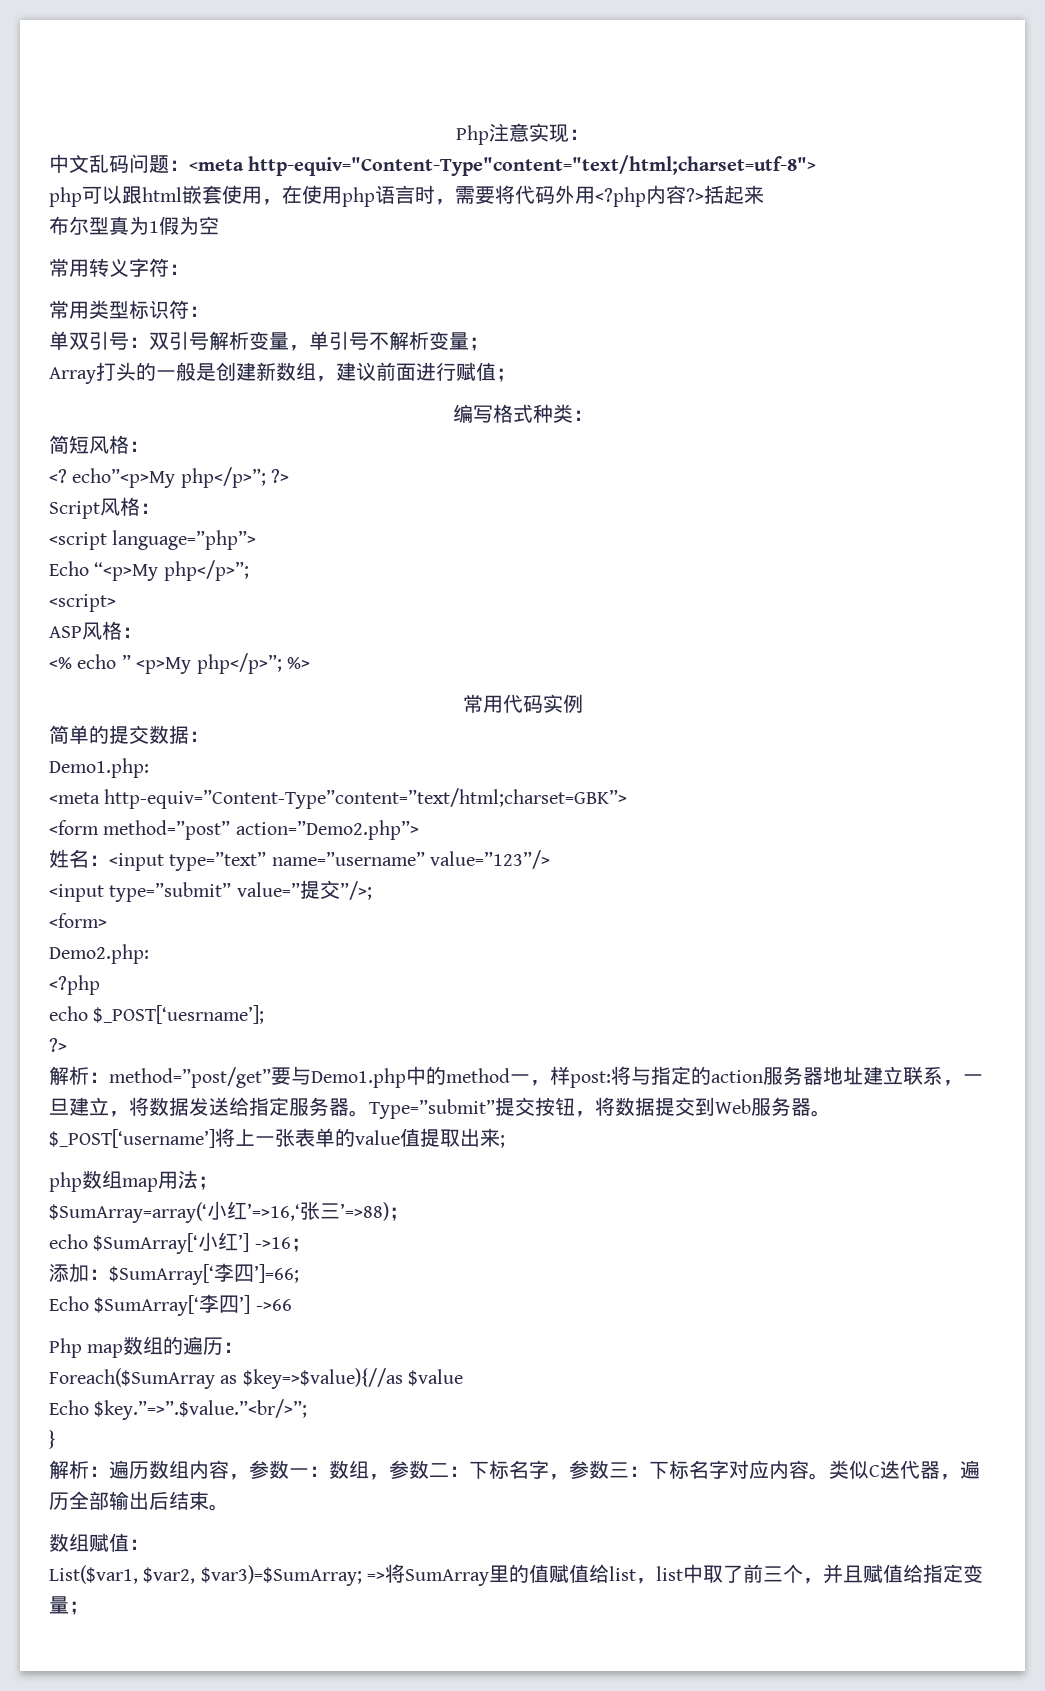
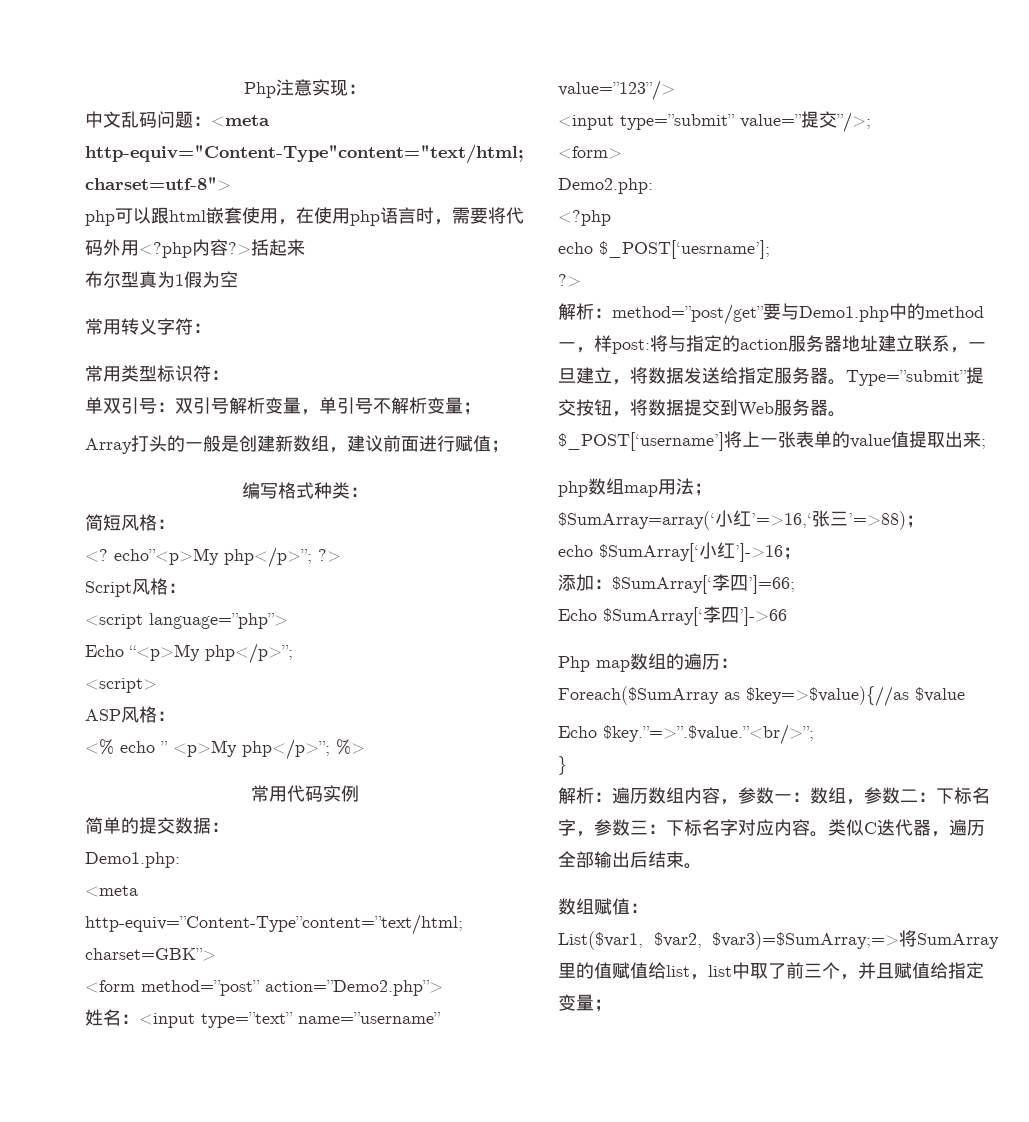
[238,1233,291,1252] ’] ->16 -> [735,543,783,562] ’]->16
[239,1295,292,1314] ’] ->66 -> [739,607,787,626] ’]->66
[200,1565,386,1586] $var3)=$SumArray; => -> [712,931,899,950] $var3)=$SumArray;=>

